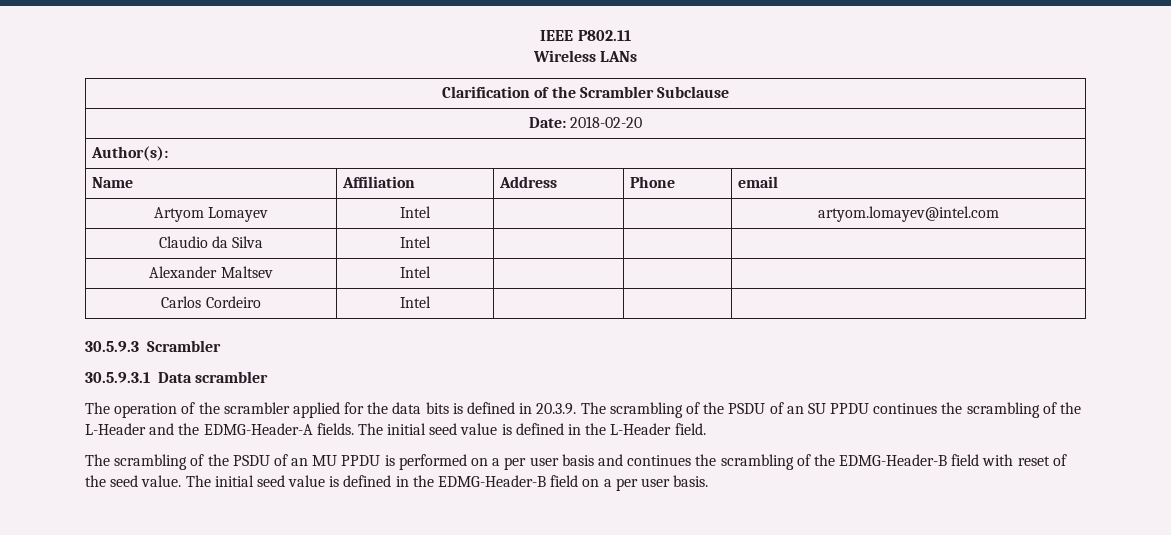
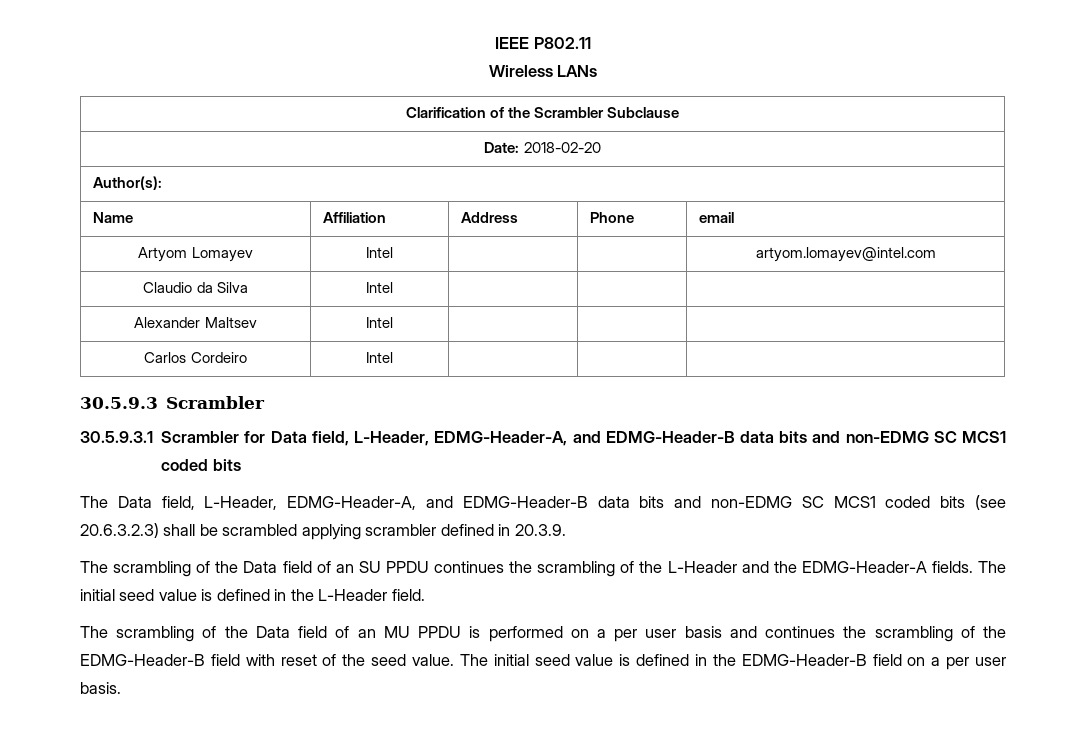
[157,371,268,383] [85,402,463,418] Data scrambler // The operation of the scrambler applied for the data bits is -> [161,431,1006,446] [161,459,241,471] [80,495,1006,510] [80,523,437,540] Scrambler for Data field, L-Header, EDMG-Header-A, and EDMG-Header-B data bits and non-EDMG SC MCS1 coded bits // The Data field, L-Header, EDMG-Header-A, and EDMG-Header-B data bits and non-EDMG SC MCS1 coded bits (see 20.6.3.2.3) shall be scrambled applying scrambler
[580,402,766,418] The scrambling of the PSDU -> [80,561,312,577] // The scrambling of the Data field
[232,455,270,466] PSDU -> [255,626,328,638] Data field

